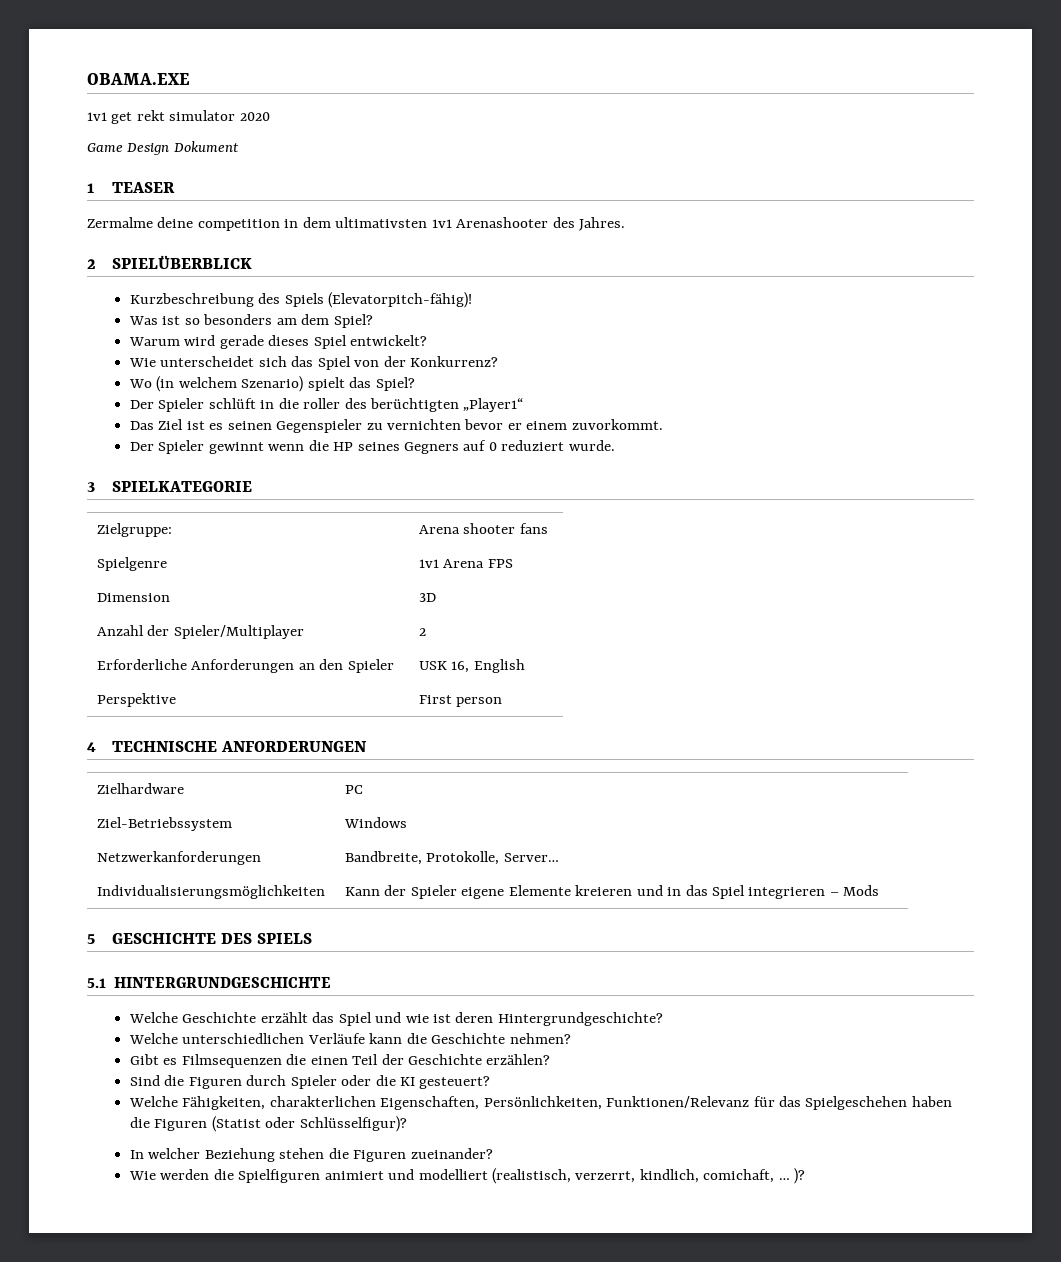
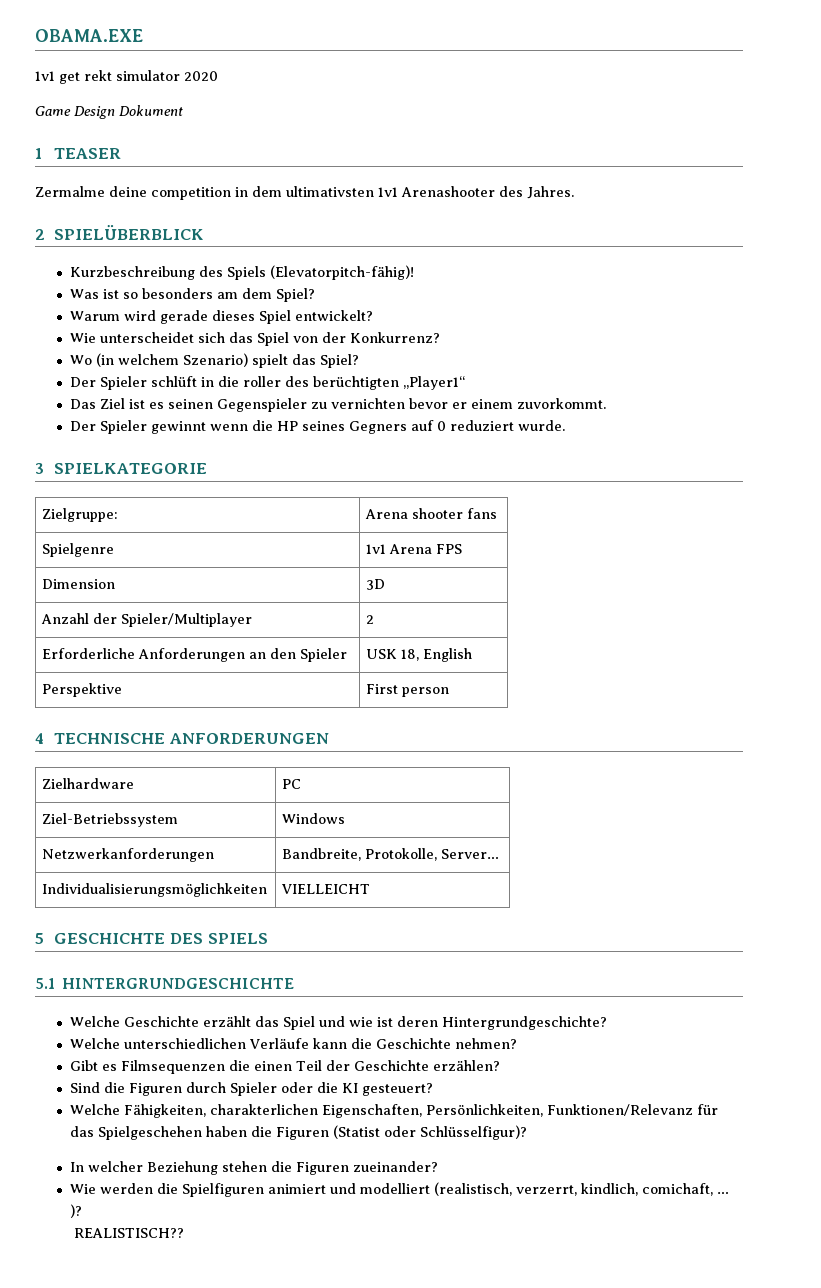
[451,661,470,673] 16, -> [401,649,420,661] 18,
[344,885,880,899] Kann der Spieler eigene Elemente kreieren und in das Spiel integrieren – Mods -> [281,884,371,894] VIELLEICHT
(806, 1176) none -> [73,1228,184,1238] // REALISTISCH??

